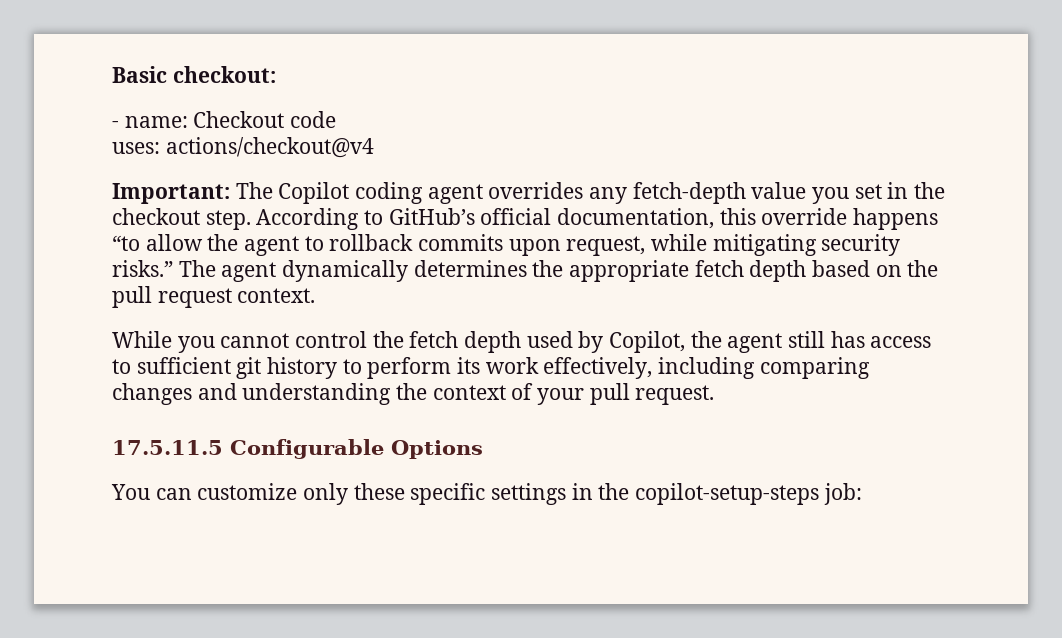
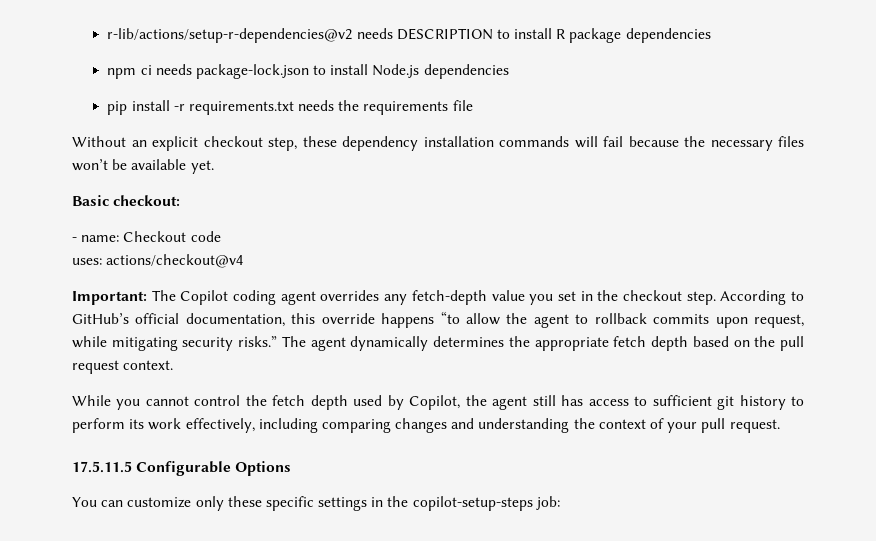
(112, 74) none -> [107,28,711,43] [107,64,509,79] [107,100,473,115] [72,136,804,151] [72,159,214,174] r-lib/actions/setup-r-dependencies@v2 needs DESCRIPTION to install R package dependencies // npm ci needs package-lock.json to install Node.js dependencies // pip install -r requirements.txt needs the requirements file // Without an explicit checkout step, these dependency installation commands will fail because the necessary files won’t be available yet. //

